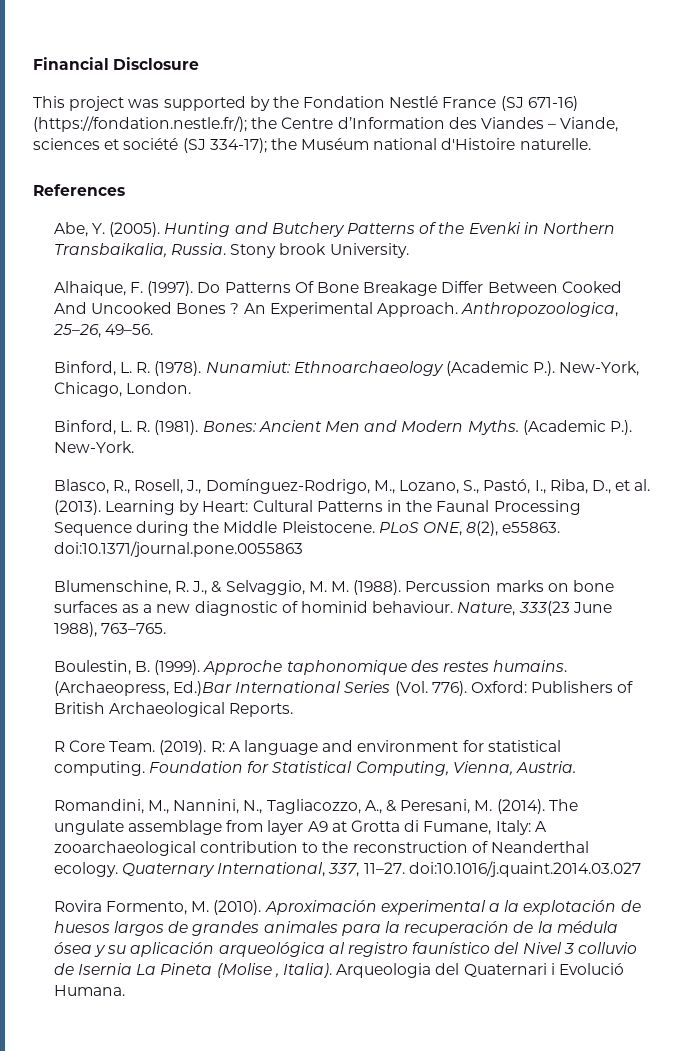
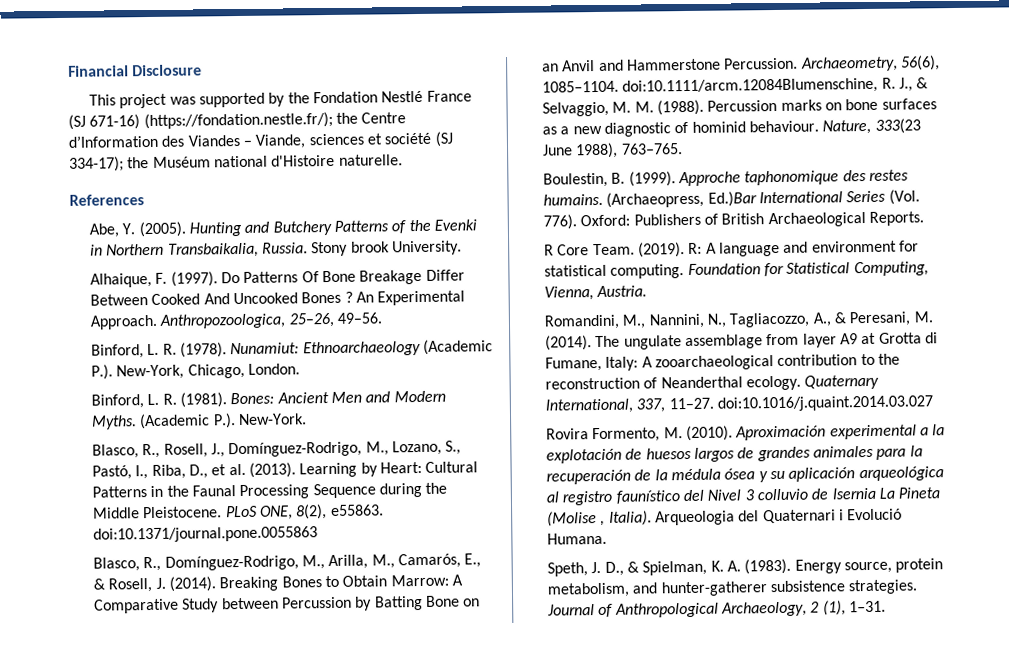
[53,580,171,595] Blumenschine, -> [92,553,482,572] [92,574,463,593] [93,595,481,614] [541,55,940,72] [541,77,879,95] Blasco, R., Domínguez-Rodrigo, M., Arilla, M., Camarós, E., & Rosell, J. (2014). Breaking Bones to Obtain Marrow: A Comparative Study between Percussion by Batting Bone on an Anvil and Hammerstone Percussion. Archaeometry, 56(6), 1085–1104. doi:10.1111/arcm.12084Blumenschine,
(125, 990) none -> [546,558,944,577] [546,579,919,598] [546,600,886,618] // Speth, J. D., & Spielman, K. A. (1983). Energy source, protein metabolism, and hunter-gatherer subsistence strategies. Journal of Anthropological Archaeology, 2 (1), 1–31.

